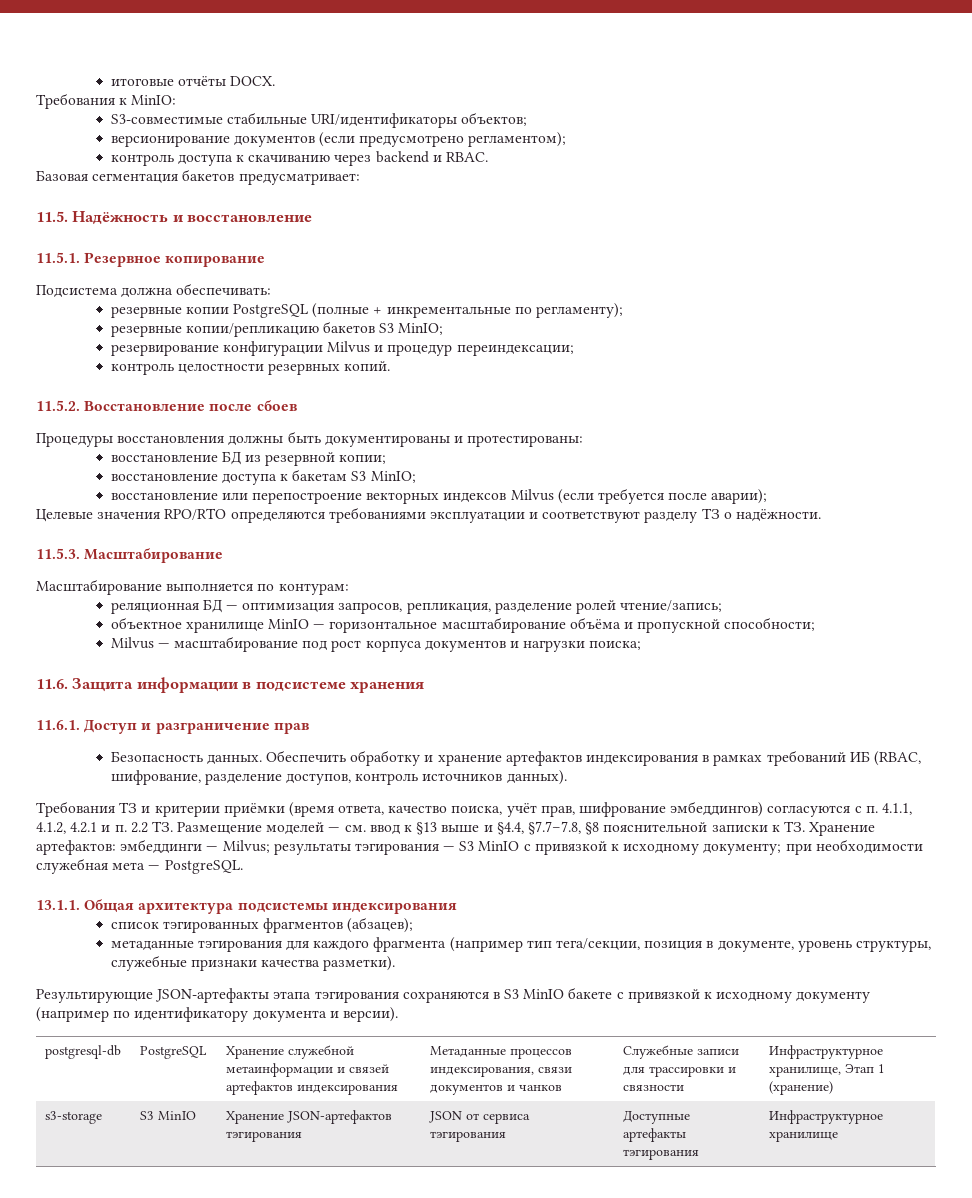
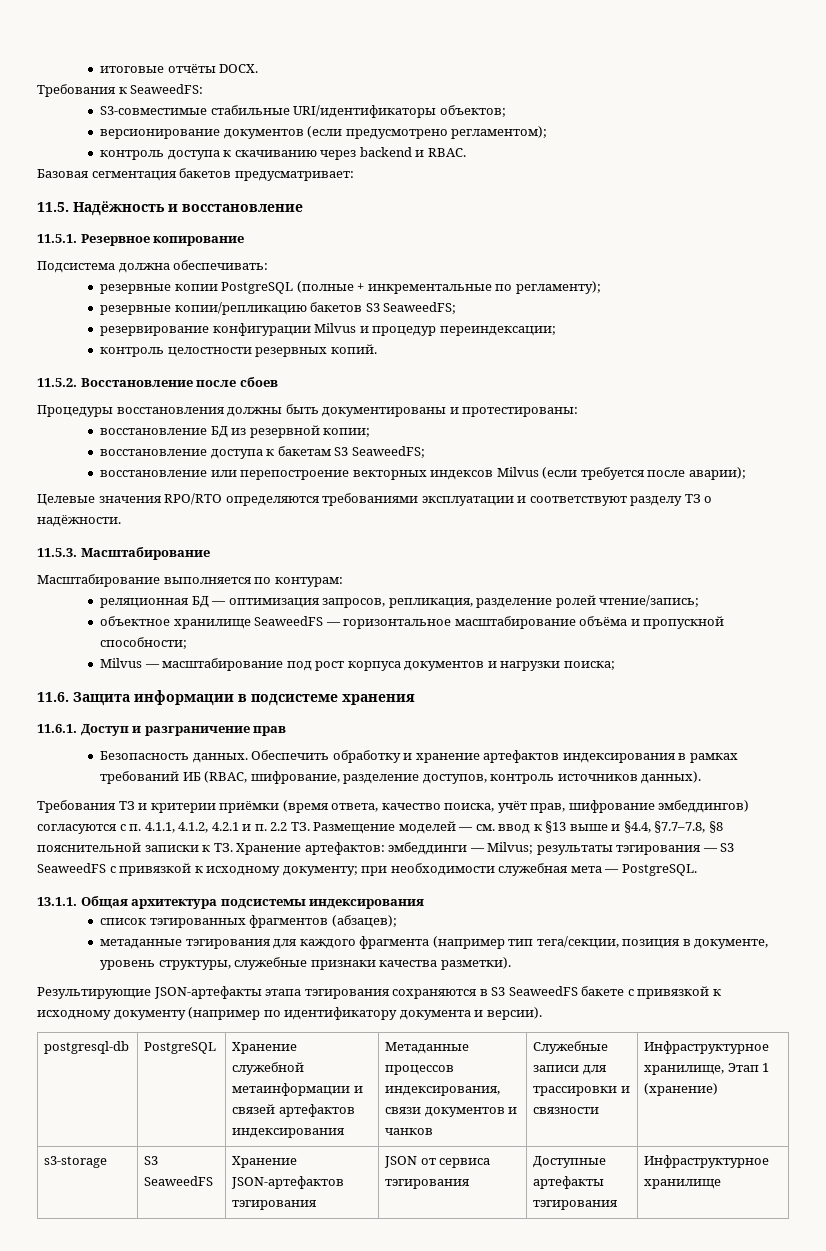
[131,95,177,105] MinIO: -> [130,84,204,94] SeaweedFS:
[398,323,444,335] MinIO; -> [383,302,457,314] SeaweedFS;
[370,471,416,483] MinIO; -> [351,446,425,458] SeaweedFS;
[268,619,310,629] MinIO -> [254,616,324,626] SeaweedFS
[478,841,520,851] MinIO -> [37,863,106,873] SeaweedFS
[523,989,565,999] MinIO -> [508,986,578,996] SeaweedFS
[158,1111,197,1120] MinIO -> [144,1176,214,1186] SeaweedFS

